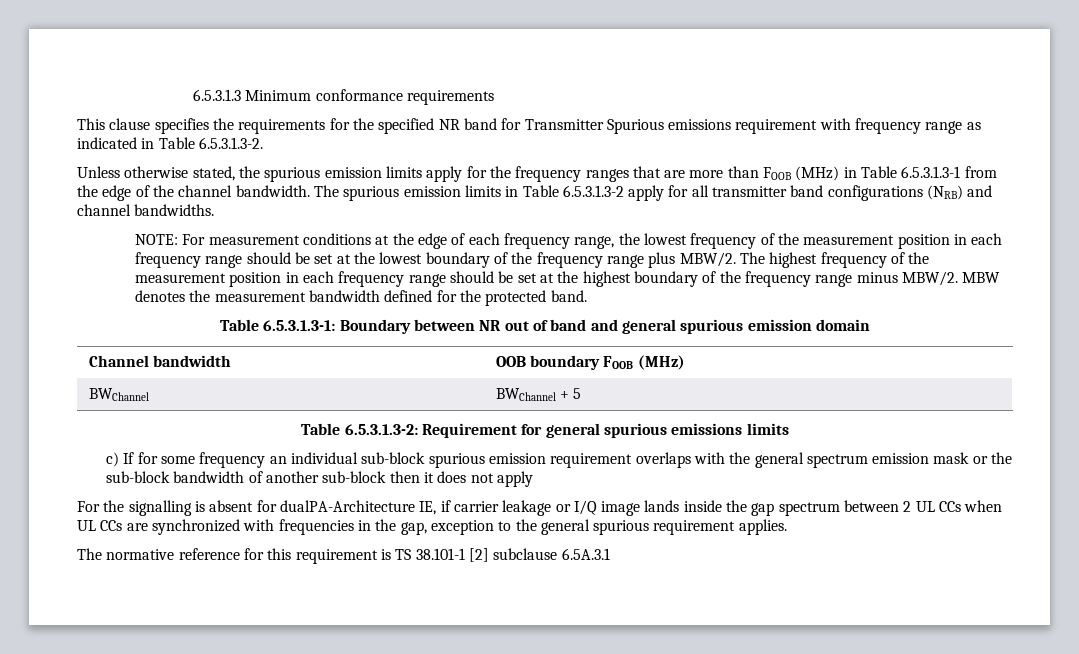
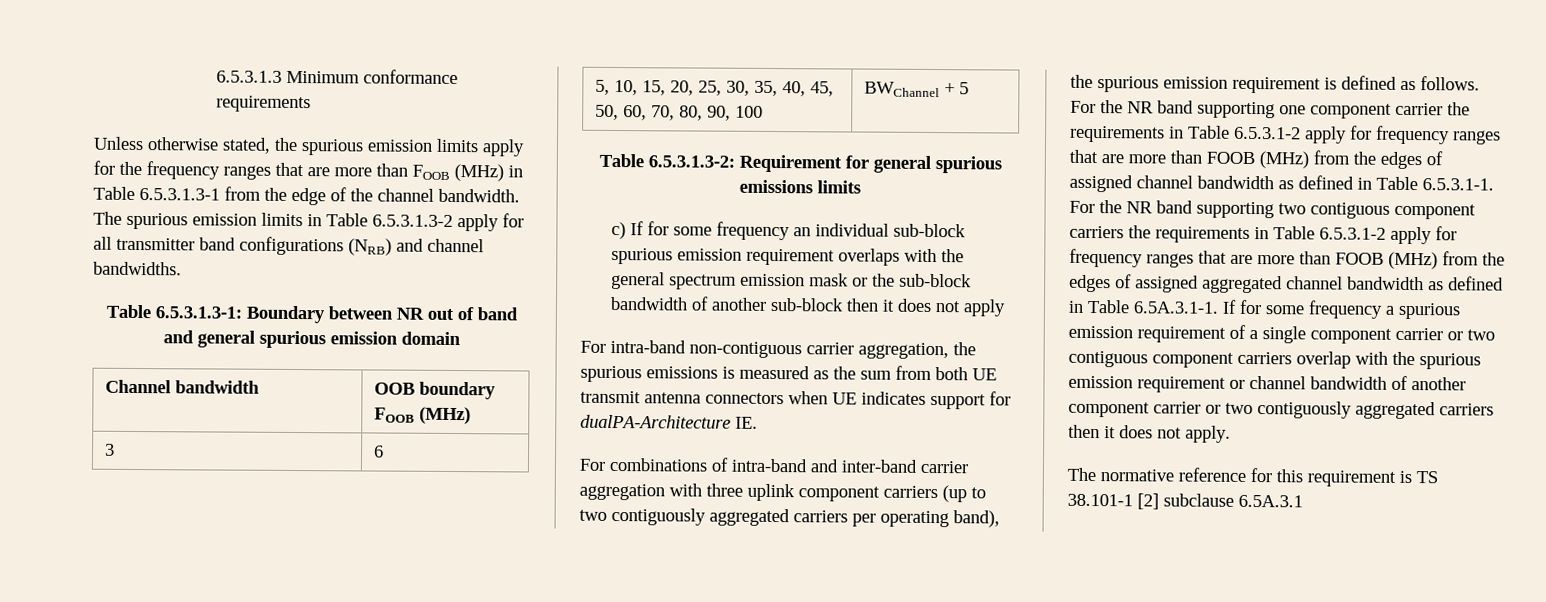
[77,118,981,134] [77,137,263,149] // This clause specifies the requirements for the specified NR band for Transmitter Spurious emissions requirement with frequency range as indicated in Table 6.5.3.1.3-2. -> (311, 104) none
[135,233,1003,249] [135,252,930,268] [135,271,1001,287] [135,290,587,306] // NOTE: For measurement conditions at the edge of each frequency range, the lowest frequency of the measurement position in each frequency range should be set at the lowest boundary of the frequency range plus MBW/2. The highest frequency of the measurement position in each frequency range should be set at the highest boundary of the frequency range minus MBW/2. MBW denotes the measurement bandwidth defined for the protected band. -> (182, 268) none
[88,388,149,401] BWChannel -> [104,443,115,456] [373,445,384,458] [594,79,834,97] [594,104,763,121] 3 | 6 // 5, 10, 15, 20, 25, 30, 35, 40, 45, 50, 60, 70, 80, 90, 100
[103,500,1003,516] [77,519,787,535] the signalling is absent for dualPA-Architecture IE, if carrier leakage or I/Q image lands inside the gap spectrum between 2 UL CCs when UL CCs are synchronized with frequencies in the gap, exception to the general spurious requirement applies. -> [610,339,976,360] [580,365,997,383] [580,390,1011,410] [580,414,758,429] [579,457,968,474] [579,483,986,503] [579,507,1000,528] [1070,74,1480,94] [1070,100,1470,119] [1070,125,1501,145] [1069,149,1443,170] [1069,174,1494,193] [1069,200,1476,220] [1069,225,1457,245] [1069,248,1505,270] [1069,274,1504,294] [1068,299,1460,320] [1068,324,1495,344] [1068,350,1481,370] [1068,375,1466,393] [1068,401,1494,420] [1068,424,1231,443] intra-band non-contiguous carrier aggregation, the spurious emissions is measured as the sum from both UE transmit antenna connectors when UE indicates support for dualPA-Architecture IE. // For combinations of intra-band and inter-band carrier aggregation with three uplink component carriers (up to two contiguously aggregated carriers per operating band), the spurious emission requirement is defined as follows. For the NR band supporting one component carrier the requirements in Table 6.5.3.1-2 apply for frequency ranges that are more than FOOB (MHz) from the edges of assigned channel bandwidth as defined in Table 6.5.3.1-1. For the NR band supporting two contiguous component carriers the requirements in Table 6.5.3.1-2 apply for frequency ranges that are more than FOOB (MHz) from the edges of assigned aggregated channel bandwidth as defined in Table 6.5A.3.1-1. If for some frequency a spurious emission requirement of a single component carrier or two contiguous component carriers overlap with the spurious emission requirement or channel bandwidth of another component carrier or two contiguously aggregated carriers then it does not apply.

